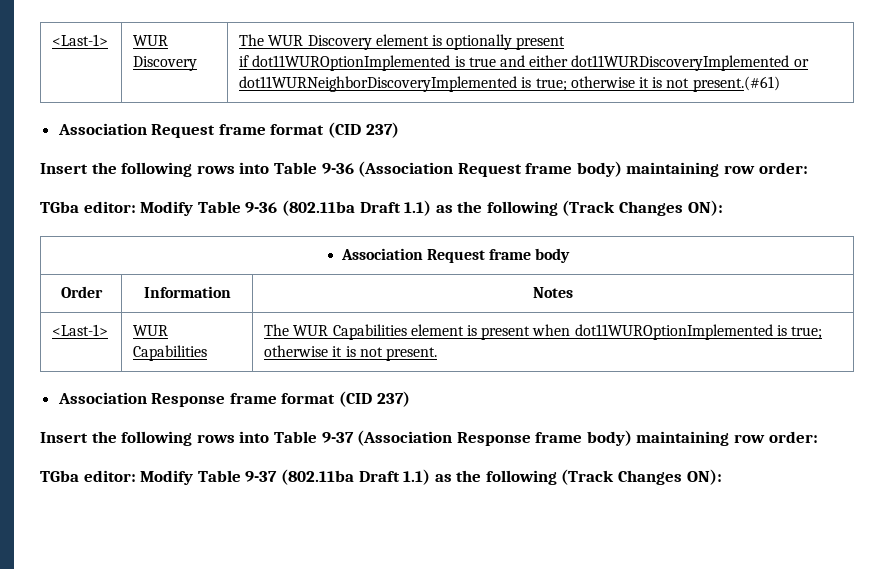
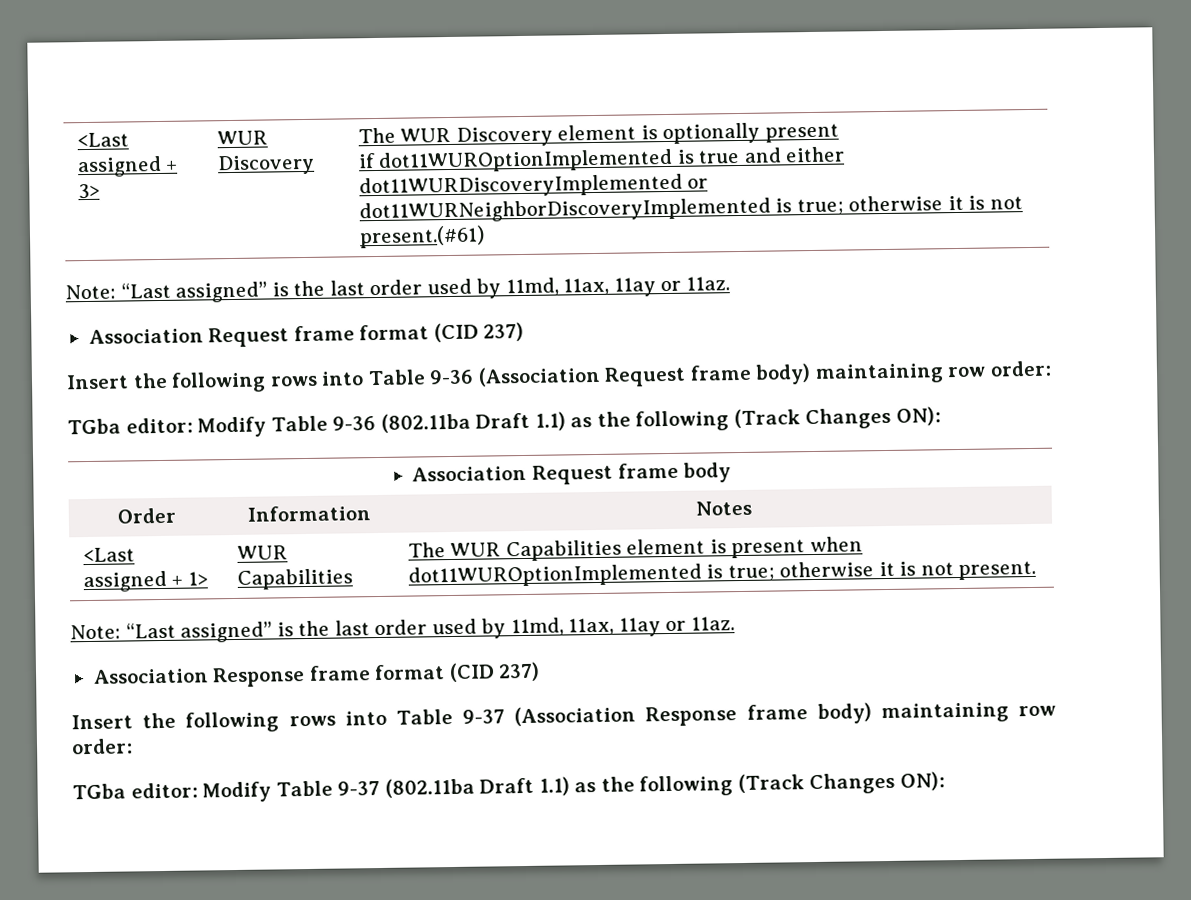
[52,34,109,46] <Last-1> -> [76,132,129,148] [76,155,179,178] [77,183,100,200] <Last assigned + 3>
(780, 84) none -> [65,276,730,303] // Note: “Last assigned” is the last order used by 11md, 11ax, 11ay or 11az.
[52,324,109,336] <Last-1> -> [82,547,135,563] [82,570,208,593] <Last assigned + 1>
(438, 354) none -> [70,616,735,643] // Note: “Last assigned” is the last order used by 11md, 11ax, 11ay or 11az.

